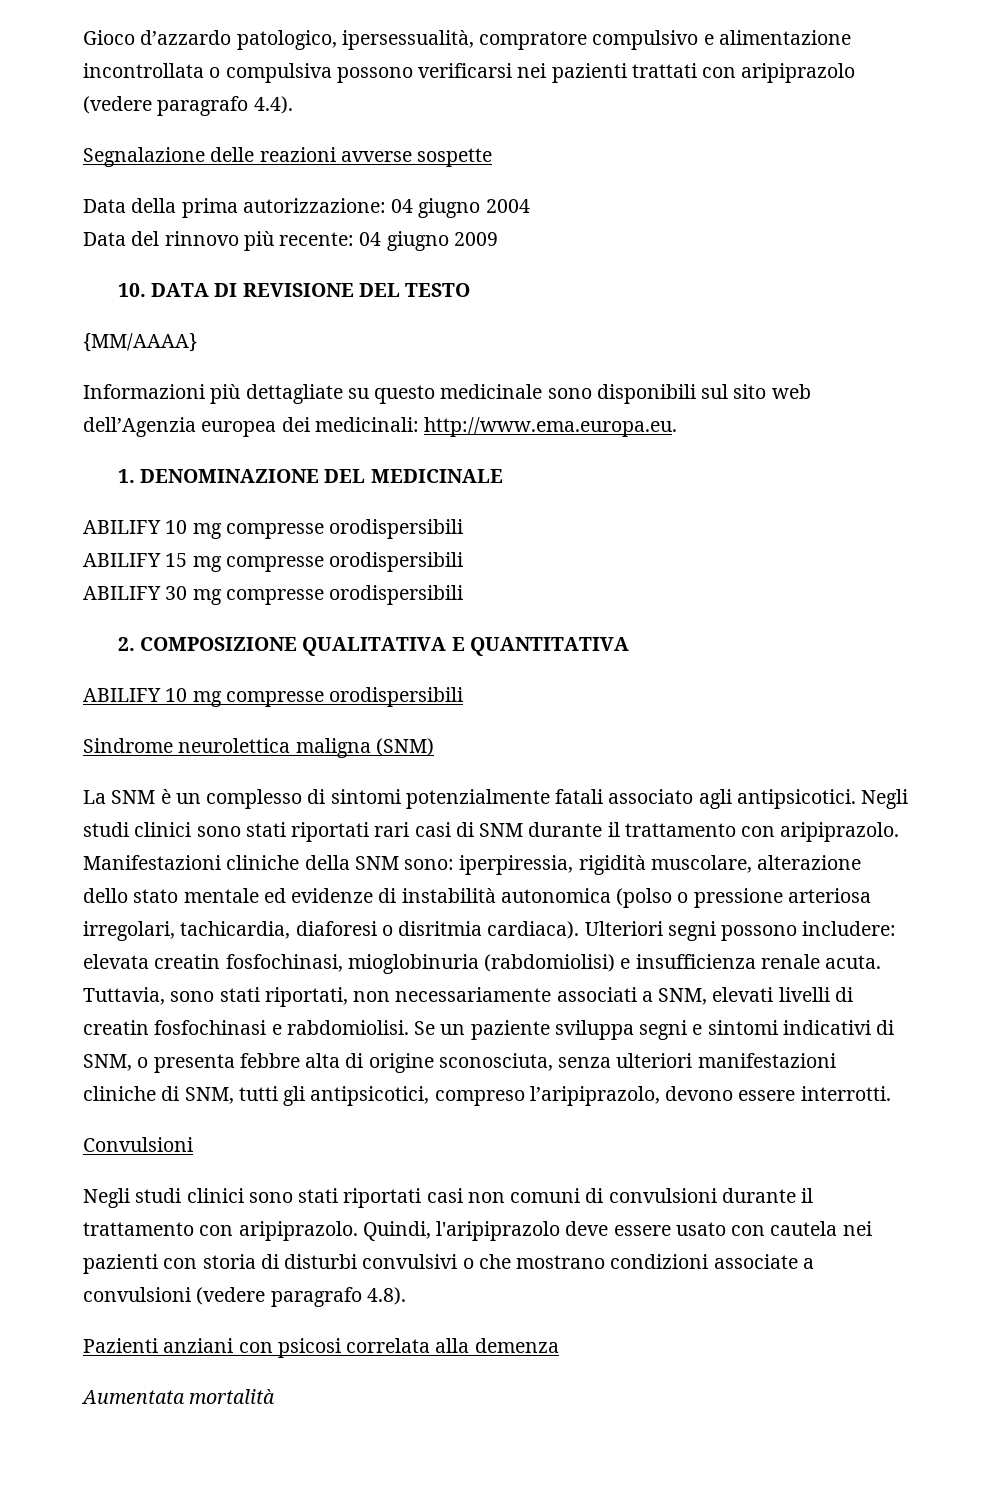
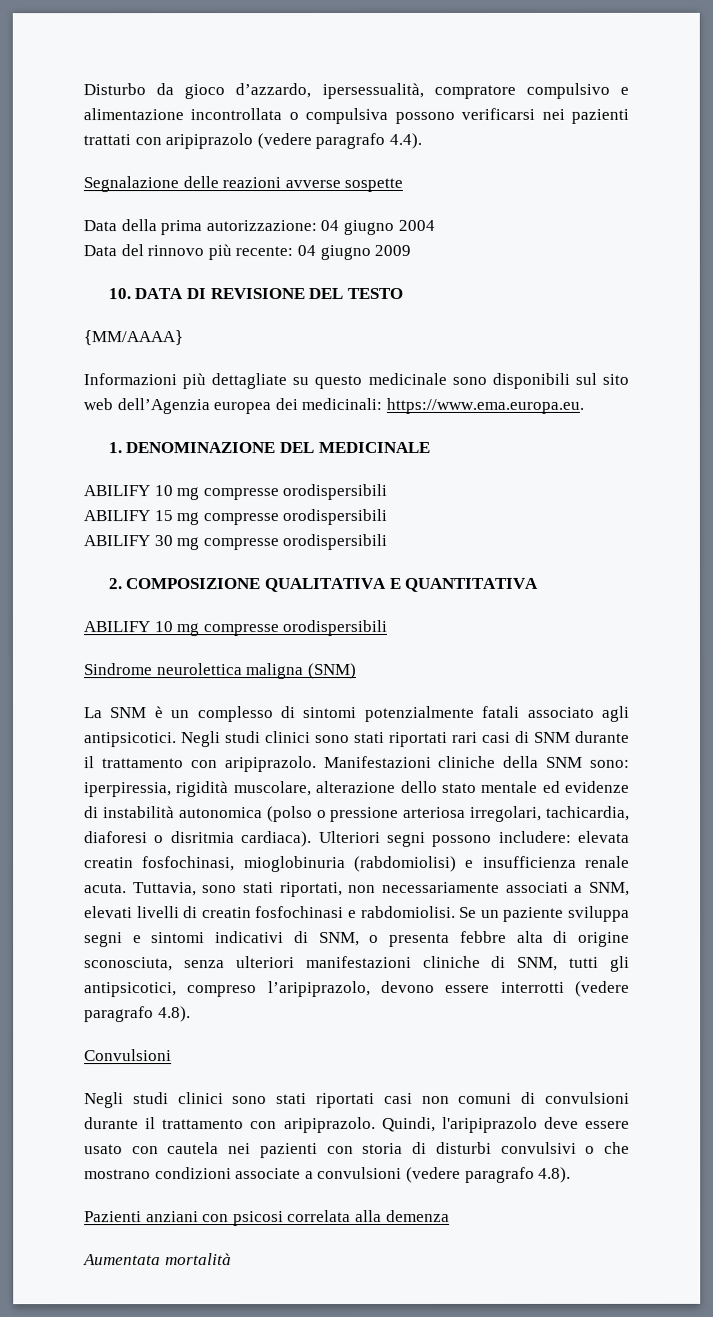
[83,30,337,50] Gioco d’azzardo patologico, -> [83,83,312,100] Disturbo da gioco d’azzardo,
[424,417,678,437] http://www.ema.europa.eu. -> [385,397,584,414] https://www.ema.europa.eu.
[800,1086,891,1101] interrotti. -> [500,980,630,997] [84,1006,191,1023] interrotti (vedere paragrafo 4.8).

